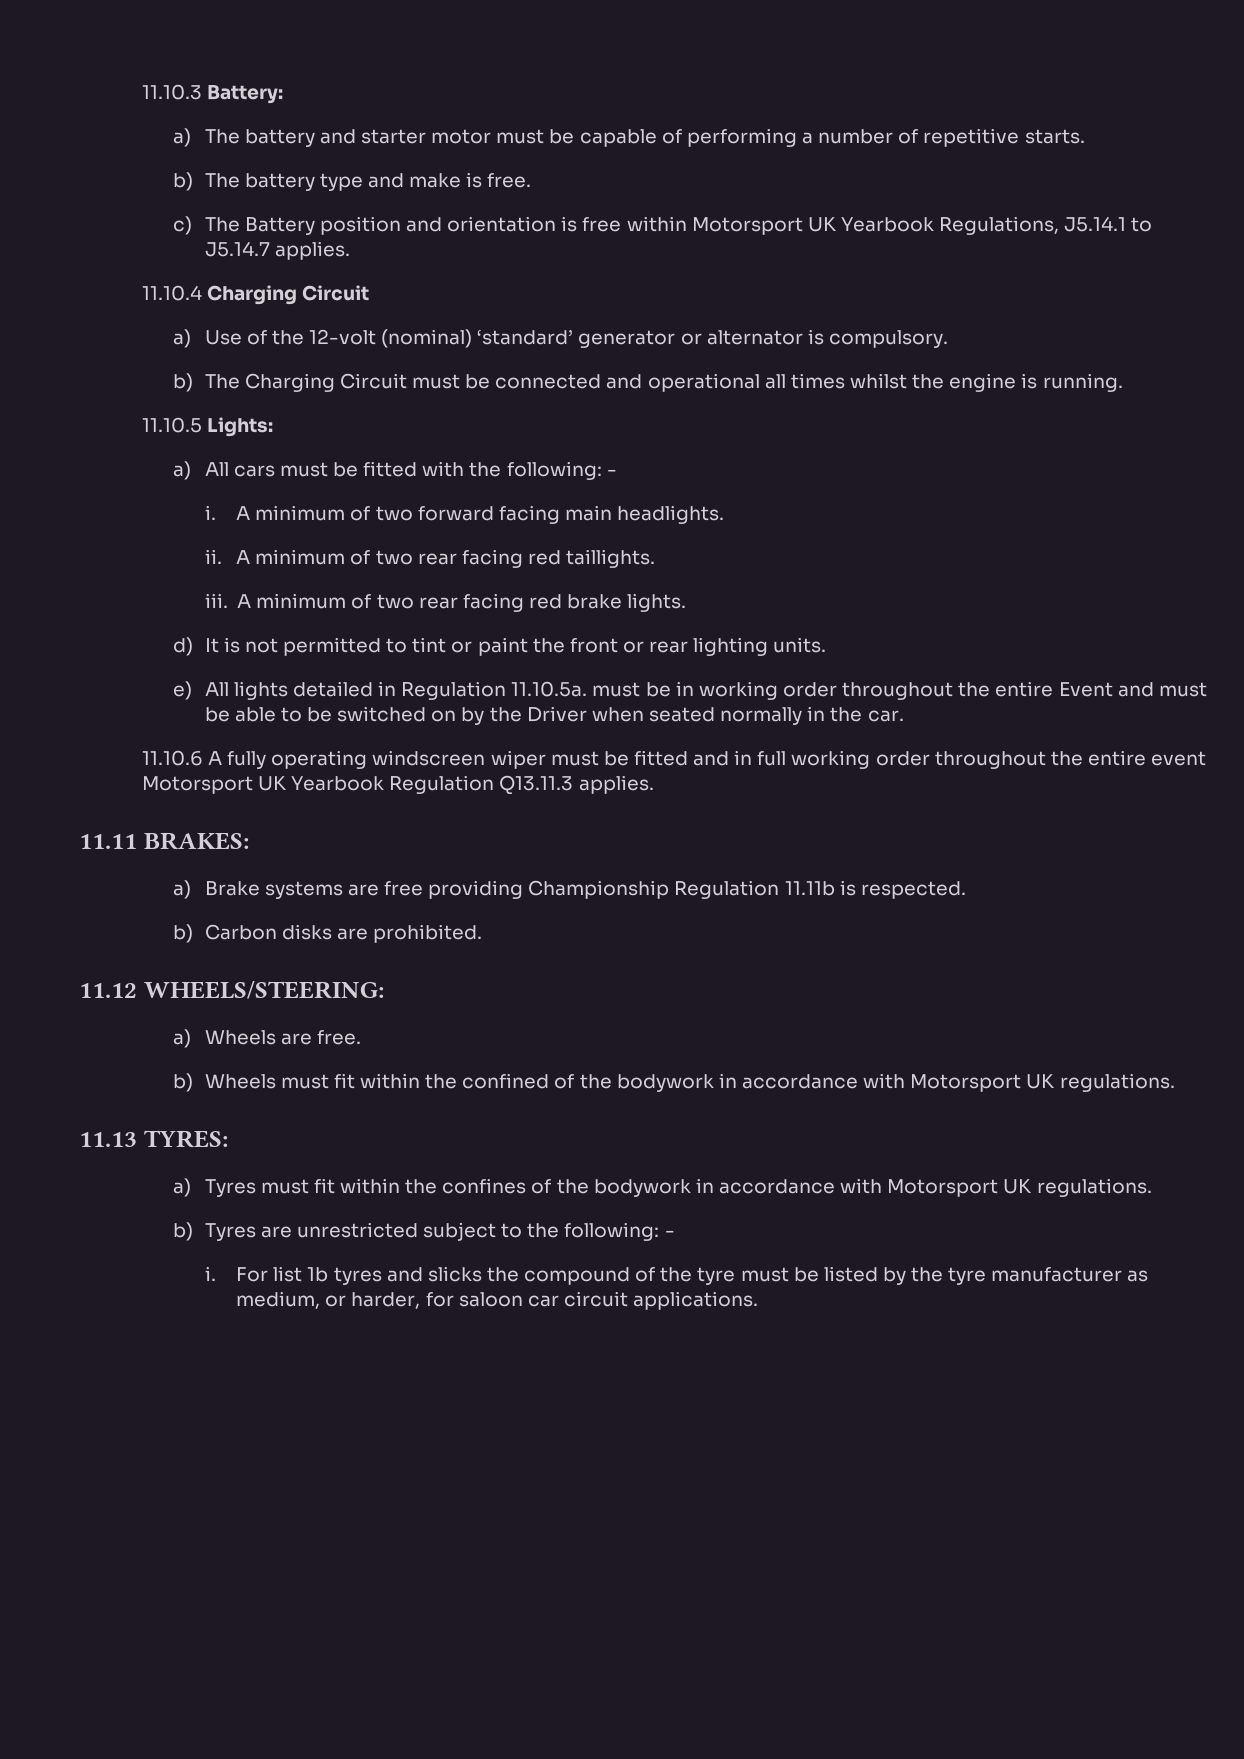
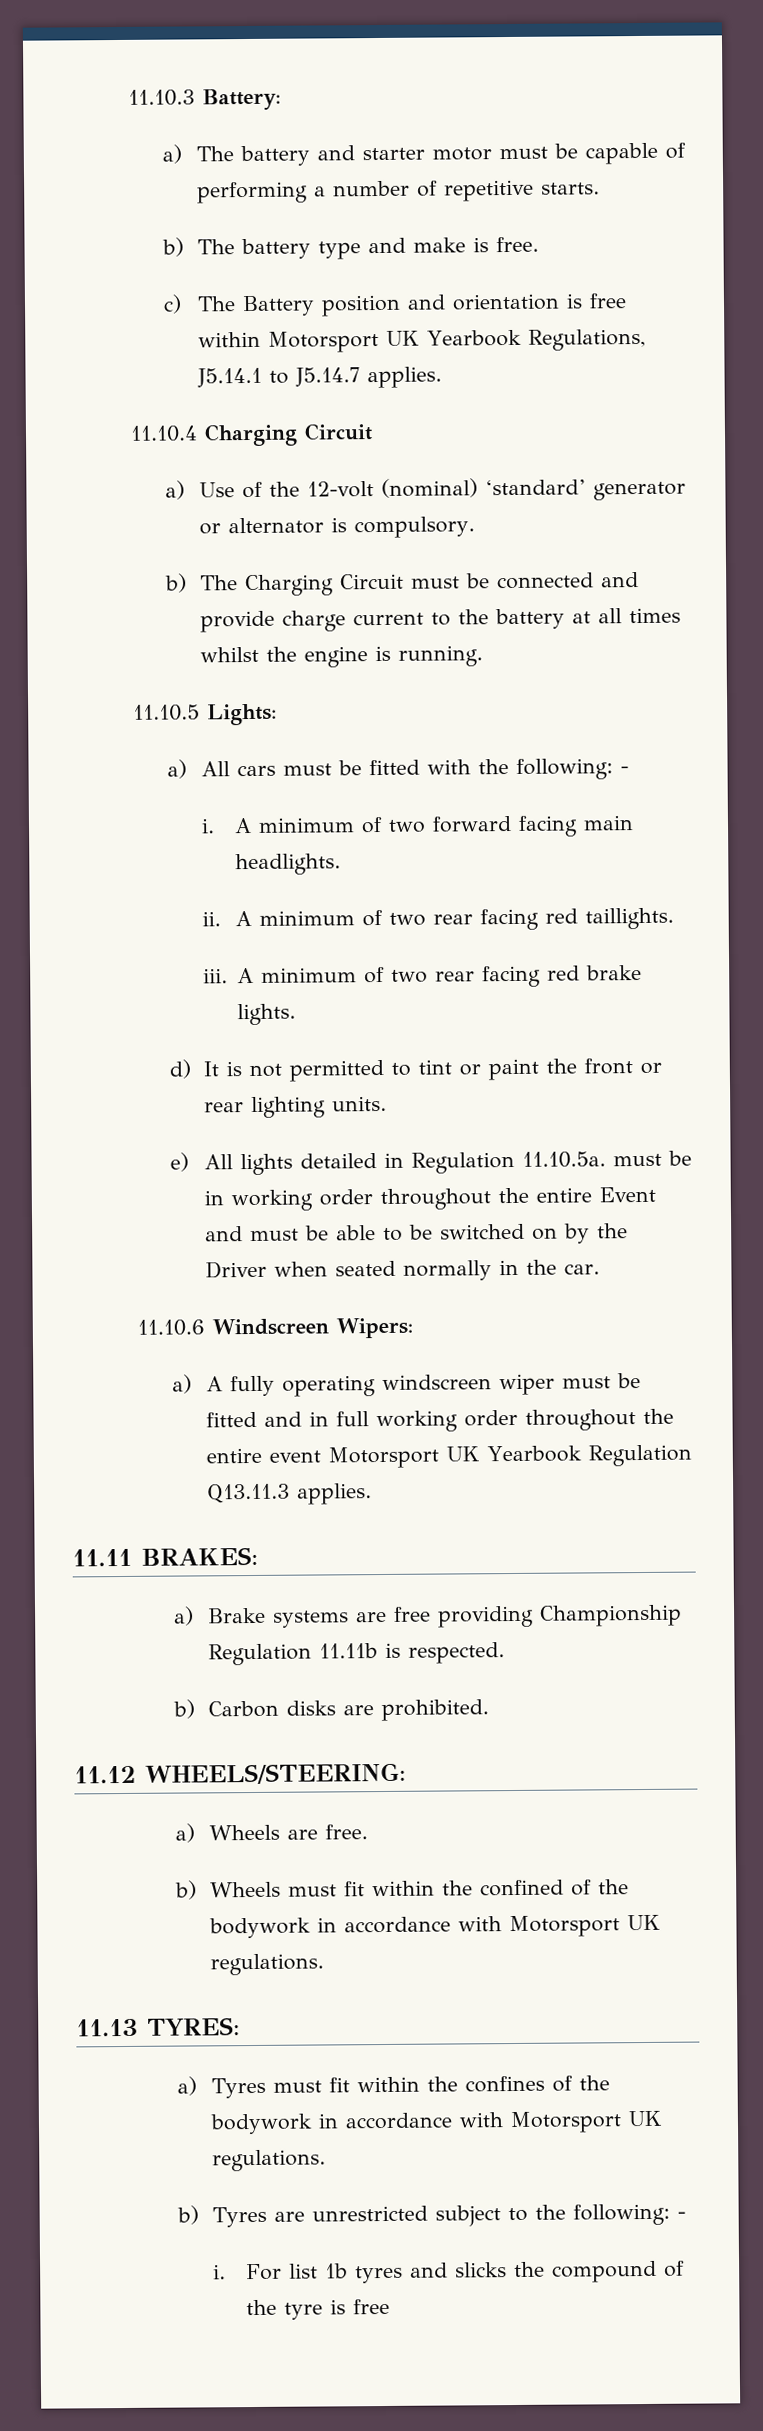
[647,373,760,392] operational -> [199,608,591,633] provide charge current to the battery at
(203, 758) none -> [212,1317,414,1339] [171,1374,192,1394] Windscreen Wipers: // a)
[740,1266,1149,1285] [236,1291,759,1310] must be listed by the tyre manufacturer as medium, or harder, for saloon car circuit applications. -> [330,2298,391,2315] is free

